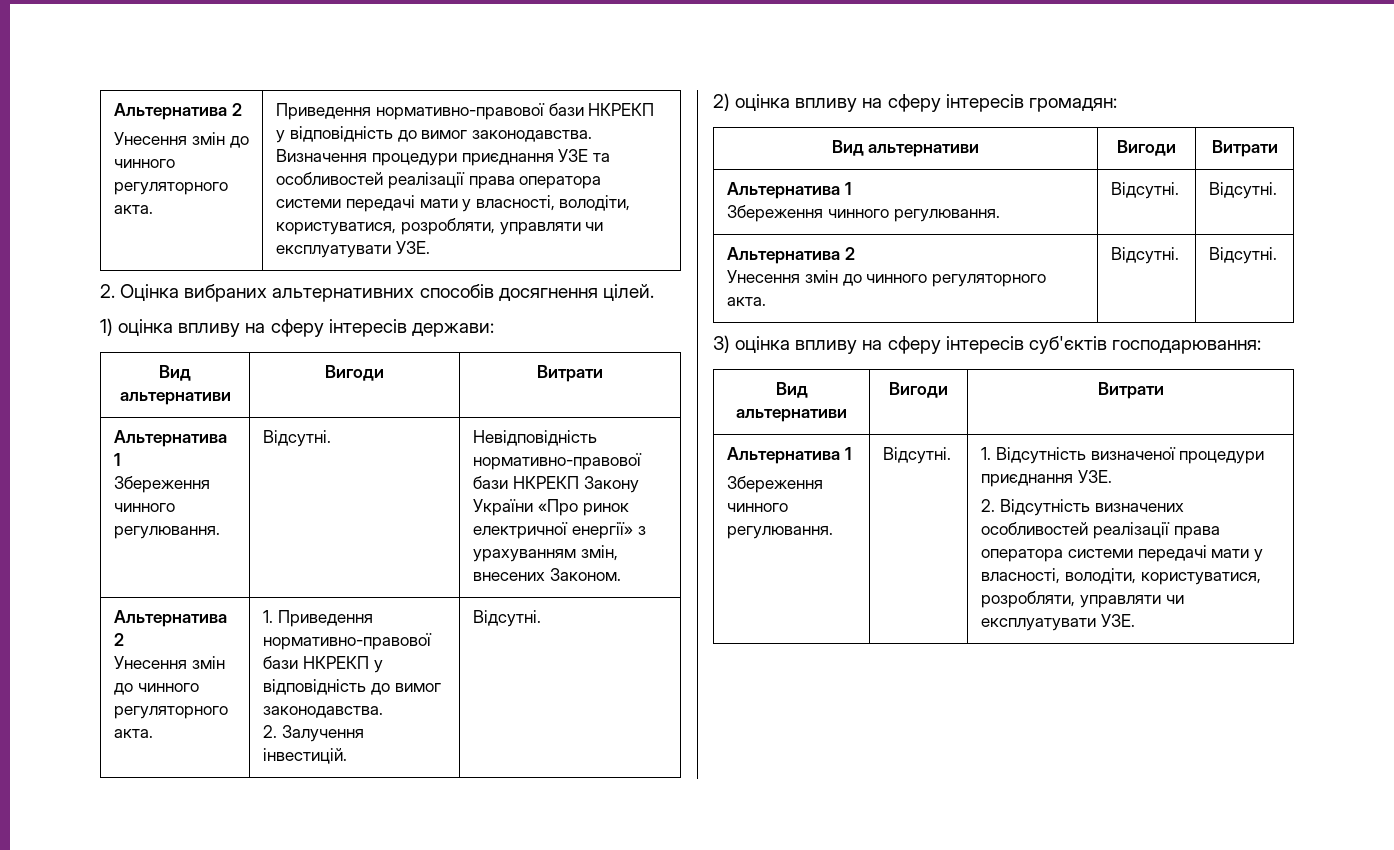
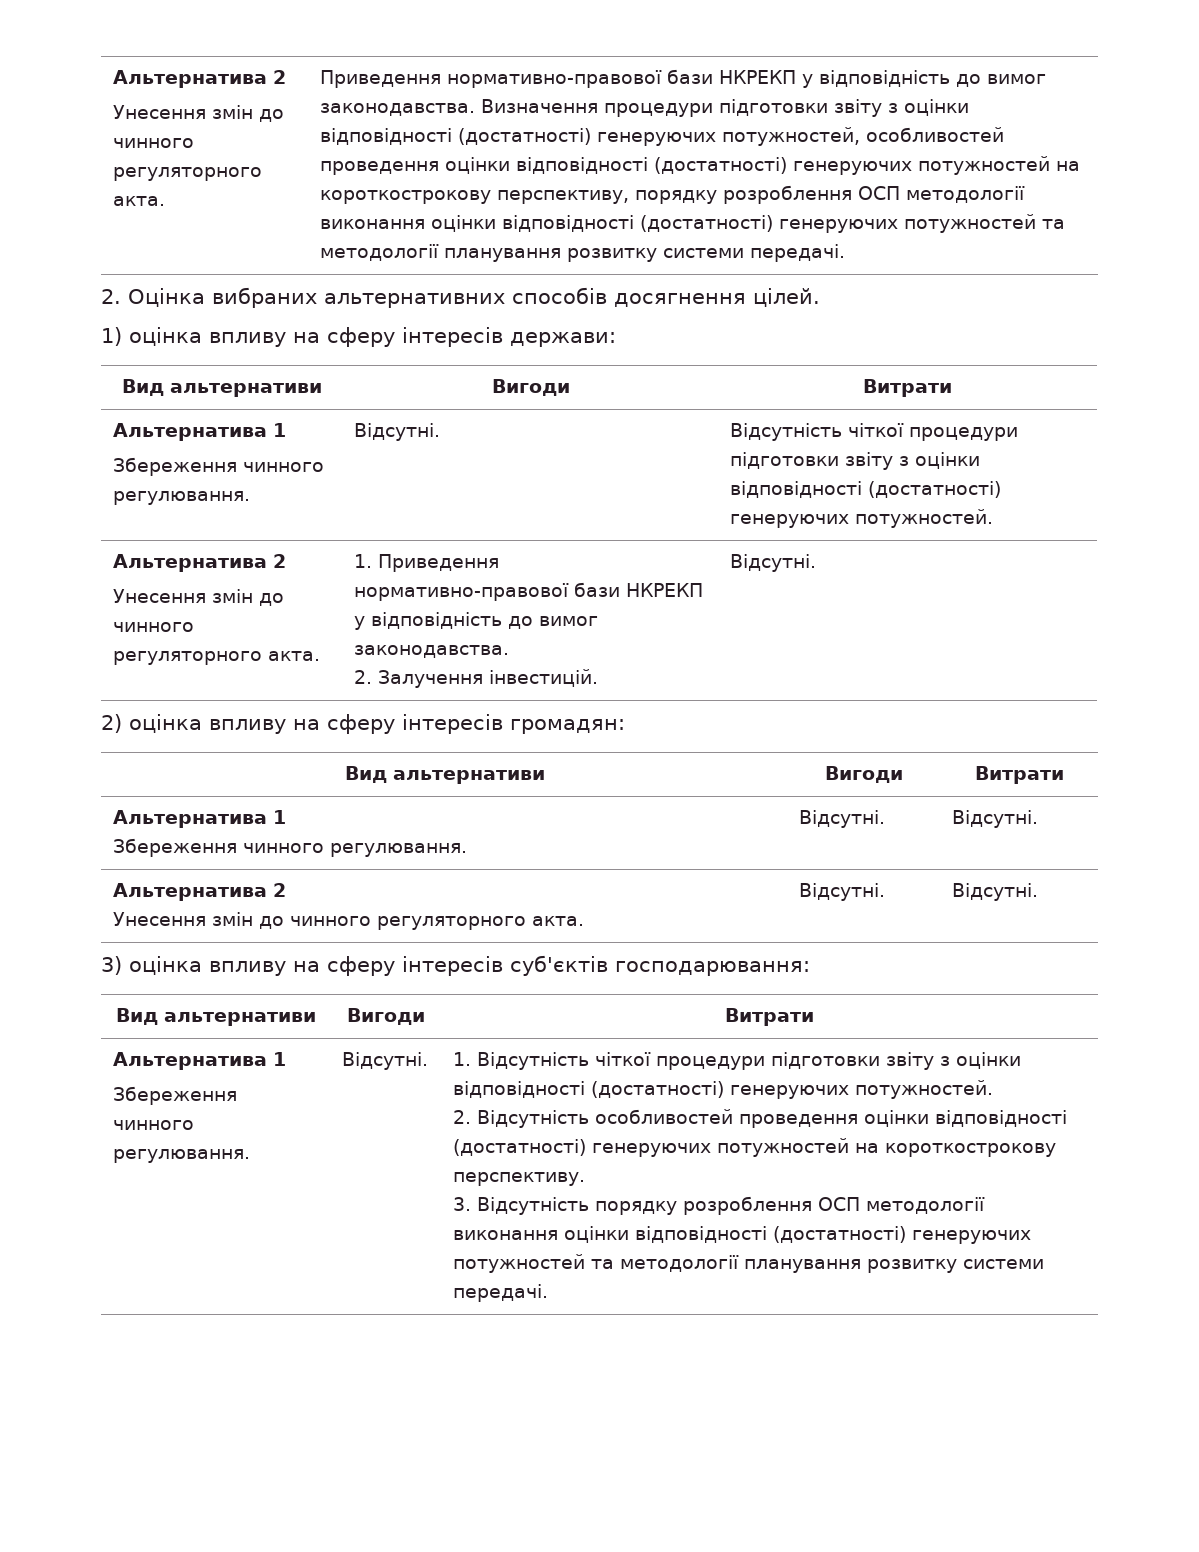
[461,149,610,166] [276,172,602,189] [276,195,631,212] [276,218,604,235] [276,241,430,258] приєднання УЗЕ та особливостей реалізації права оператора системи передачі мати у власності, володіти, користуватися, розробляти, управляти чи експлуатувати УЗЕ. -> [718,99,969,117] [319,127,1004,146] [319,156,1080,175] [319,185,1025,204] [319,214,1065,233] [319,244,845,262] підготовки звіту з оцінки відповідності (достатності) генеруючих потужностей, особливостей проведення оцінки відповідності (достатності) генеруючих потужностей на короткострокову перспективу, порядку розроблення ОСП методології виконання оцінки відповідності (достатності) генеруючих потужностей та методології планування розвитку системи передачі.
[473,430,598,446] [473,453,643,470] [473,476,639,493] [473,499,629,516] [473,522,646,539] [473,545,618,562] [473,568,621,581] Невідповідність нормативно-правової бази НКРЕКП Закону України «Про ринок електричної енергії» з урахуванням змін, внесених Законом. -> [729,423,1018,441] [729,452,980,470] [729,481,1001,498] [729,509,993,528] Відсутність чіткої процедури підготовки звіту з оцінки відповідності (достатності) генеруючих потужностей.
[1090,447,1265,464] [981,470,1112,487] [981,499,1184,516] [981,522,1220,539] [981,545,1263,562] [981,568,1261,585] [981,591,1184,608] [981,614,1135,631] визначеної процедури приєднання УЗЕ. // 2. Відсутність визначених особливостей реалізації права оператора системи передачі мати у власності, володіти, користуватися, розробляти, управляти чи експлуатувати УЗЕ. -> [594,1052,1021,1070] [452,1080,993,1099] [452,1109,1067,1128] [452,1138,1056,1157] [452,1172,585,1186] [452,1196,985,1215] [452,1226,1031,1244] [452,1254,1044,1273] [452,1284,548,1302] чіткої процедури підготовки звіту з оцінки відповідності (достатності) генеруючих потужностей. // 2. Відсутність особливостей проведення оцінки відповідності (достатності) генеруючих потужностей на короткострокову перспективу. // 3. Відсутність порядку розроблення ОСП методології виконання оцінки відповідності (достатності) генеруючих потужностей та методології планування розвитку системи передачі.

